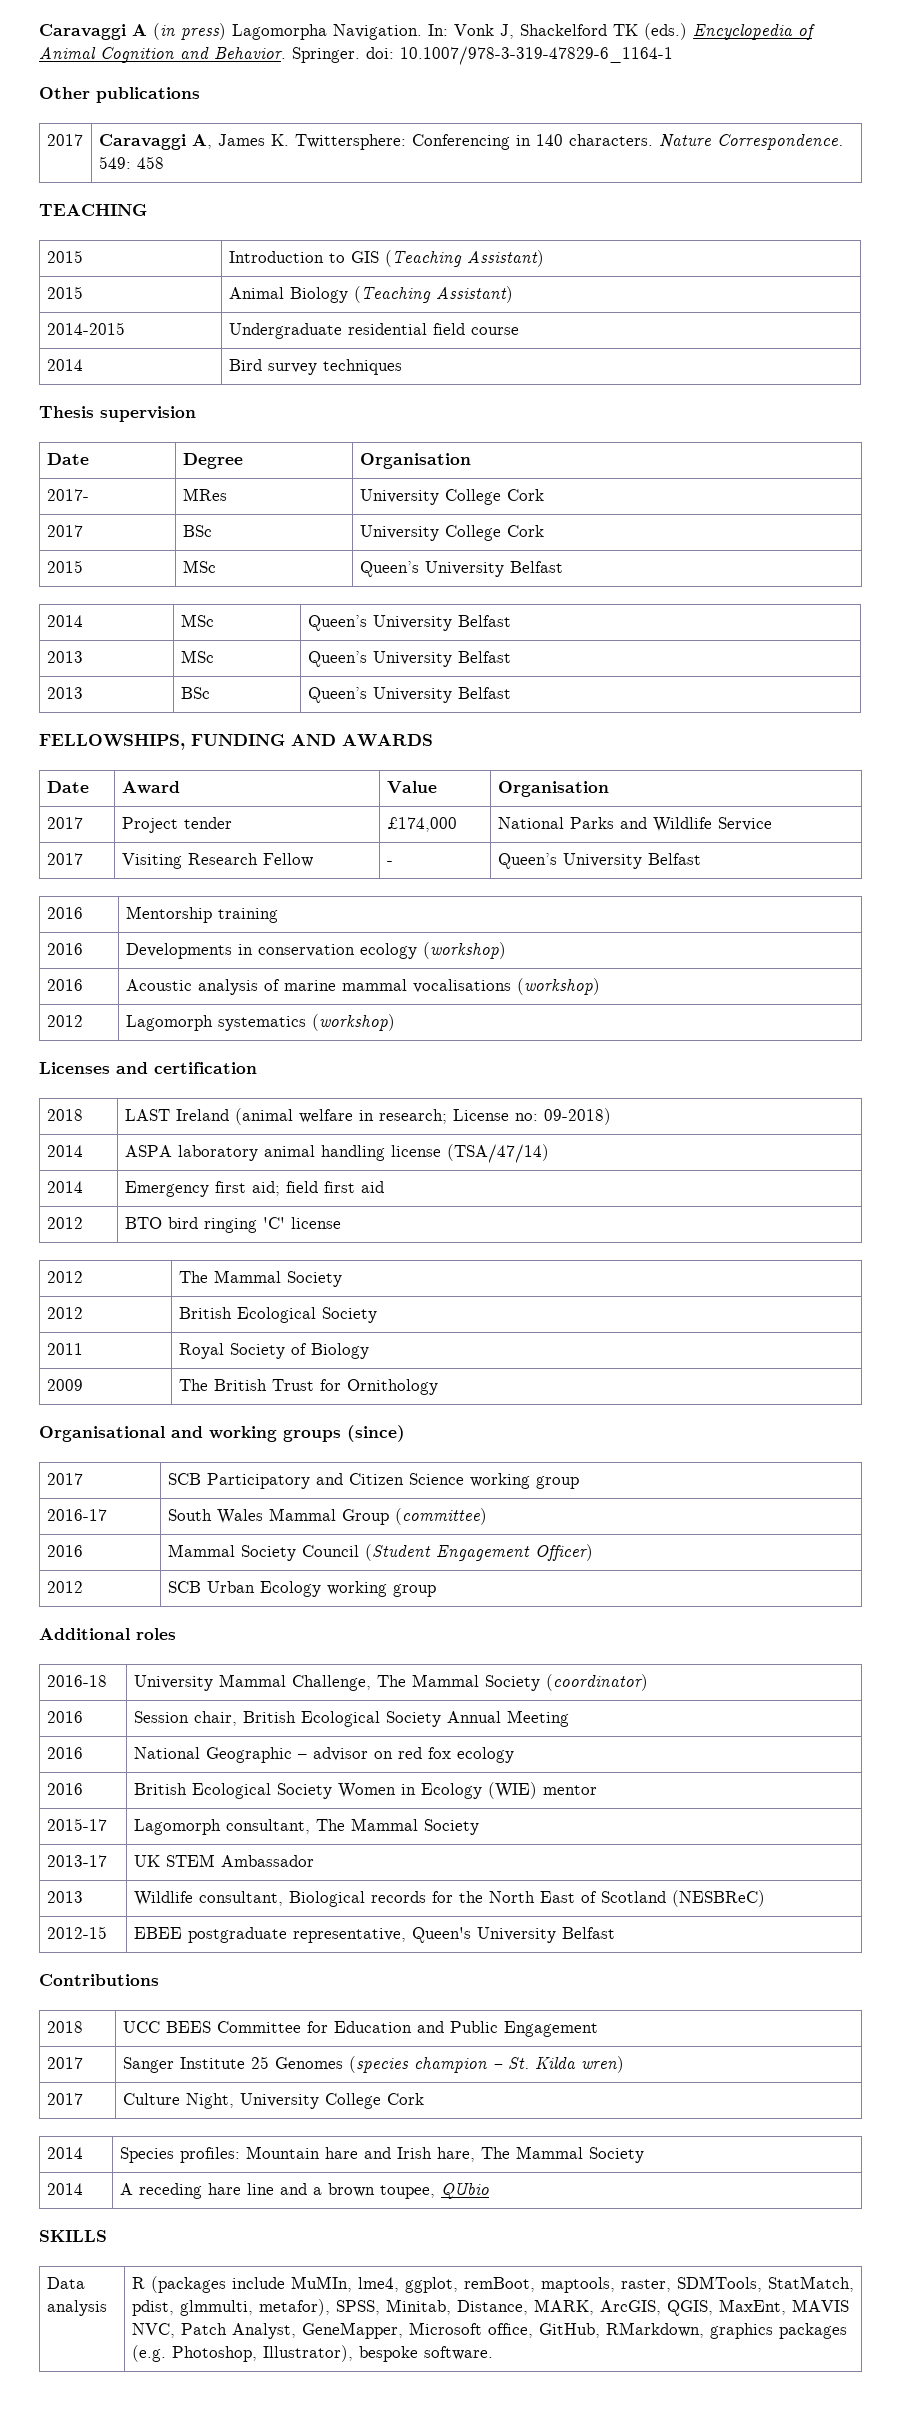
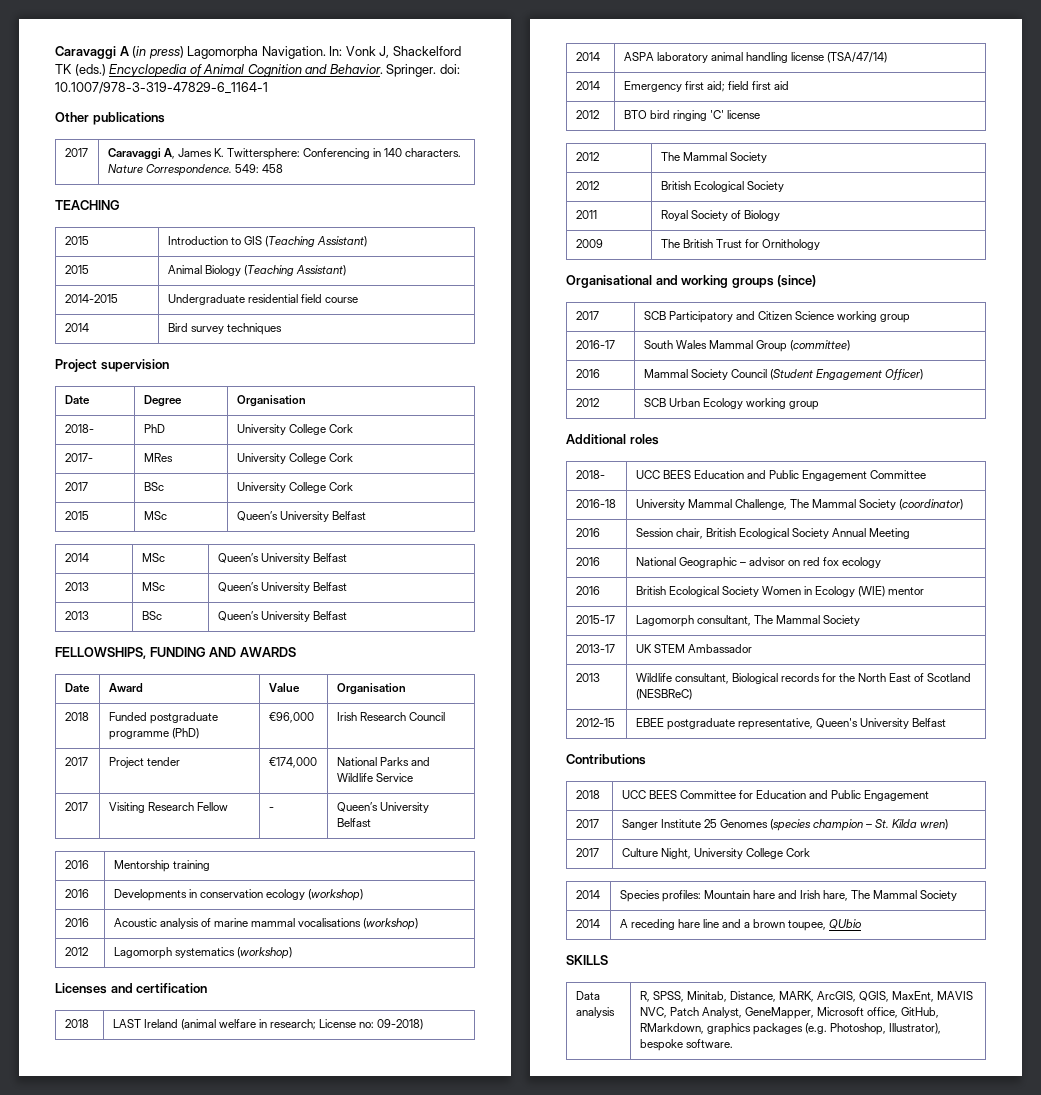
[39,406,94,418] Thesis -> [55,359,97,372] Project
(471, 461) none -> [64,424,94,433] [143,424,165,433] [236,424,353,435] // 2018- | PhD | University College Cork
(609, 789) none -> [64,712,89,721] [108,712,218,724] [108,728,199,740] [268,712,314,723] [336,712,445,721] // 2018 | Funded postgraduate programme (PhD) | €96,000 | Irish Research Council
[386,817,457,832] £174,000 -> [268,757,317,768] €174,000
(176, 1634) none -> [575,470,605,479] [635,470,927,481] // 2018- | UCC BEES Education and Public Engagement Committee
[131,2276,854,2293] [131,2299,330,2316] R (packages include MuMIn, lme4, ggplot, remBoot, maptools, raster, SDMTools, StatMatch, pdist, glmmulti, metafor), -> [639,991,650,1002] R,

